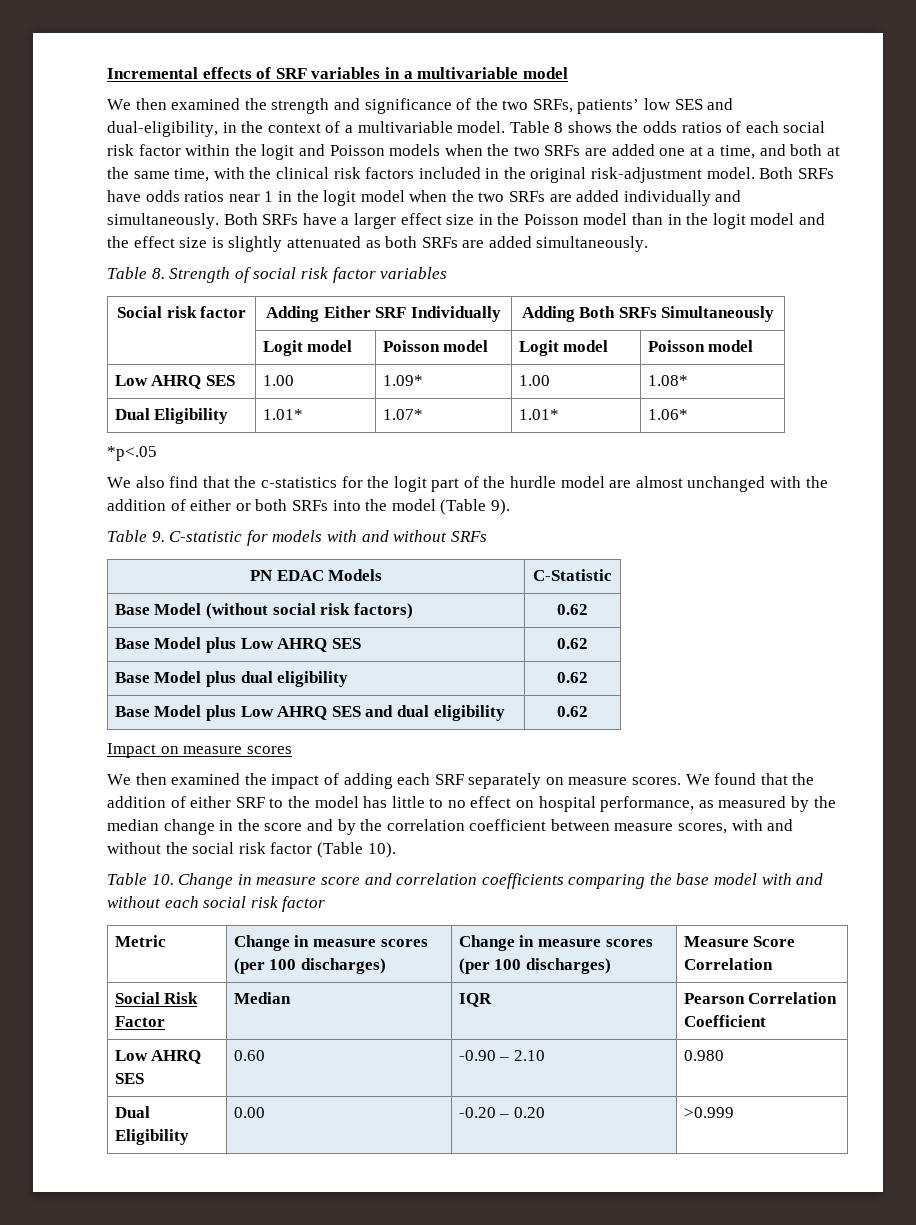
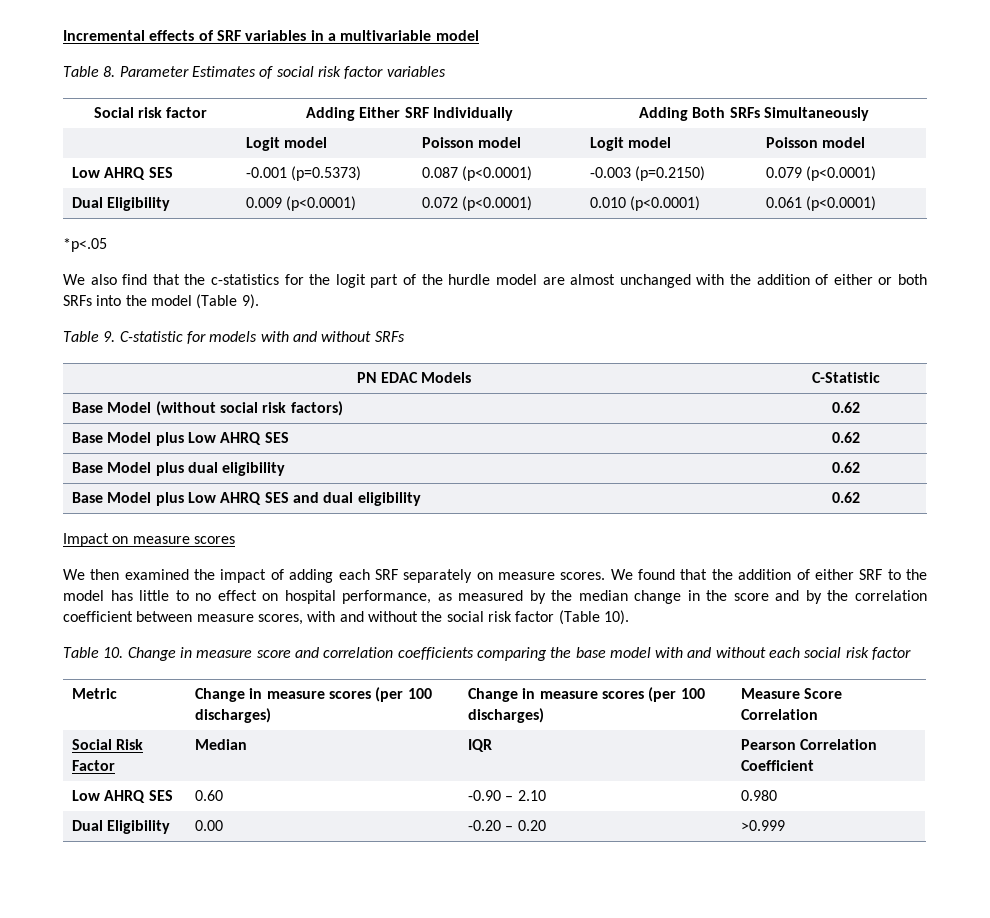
[107,98,734,114] [107,121,826,137] [107,144,840,160] [107,167,834,183] [107,190,742,206] [107,213,826,229] [107,236,649,252] // We then examined the strength and significance of the two SRFs, patients’ low SES and dual-eligibility, in the context of a multivariable model. Table 8 shows the odds ratios of each social risk factor within the logit and Poisson models when the two SRFs are added one at a time, and both at the same time, with the clinical risk factors included in the original risk-adjustment model. Both SRFs have odds ratios near 1 in the logit model when the two SRFs are added individually and simultaneously. Both SRFs have a larger effect size in the Poisson model than in the logit model and the effect size is slightly attenuated as both SRFs are added simultaneously. -> (479, 35) none
[169,267,231,283] Strength -> [119,66,256,77] Parameter Estimates
[262,375,294,386] [382,375,423,386] [518,375,550,386] [647,375,688,386] [114,408,229,424] [262,409,303,420] [382,409,423,420] [518,409,559,420] [647,409,688,420] 1.00 | 1.09* | 1.00 | 1.08* // Dual Eligibility | 1.01* | 1.07* | 1.01* | 1.06* -> [246,166,362,181] [422,166,533,181] [590,166,706,181] [766,166,877,181] [72,197,171,211] [246,196,357,211] [422,196,533,211] [590,196,701,211] [766,196,877,211] -0.001 (p=0.5373) | 0.087 (p<0.0001) | -0.003 (p=0.2150) | 0.079 (p<0.0001) // Dual Eligibility | 0.009 (p<0.0001) | 0.072 (p<0.0001) | 0.010 (p<0.0001) | 0.061 (p<0.0001)

